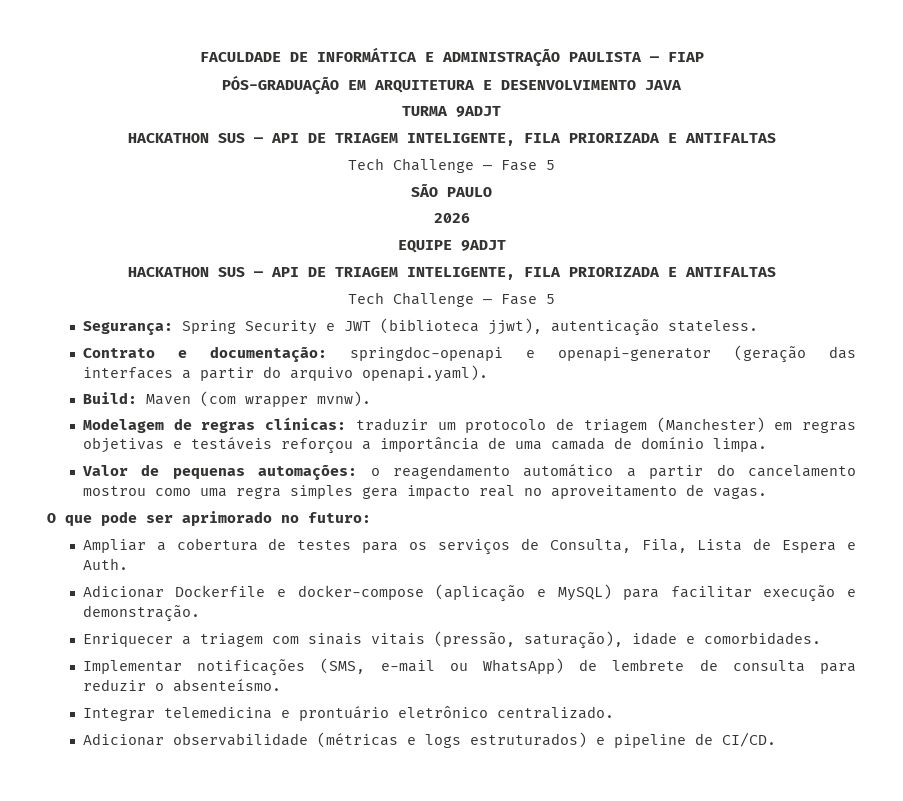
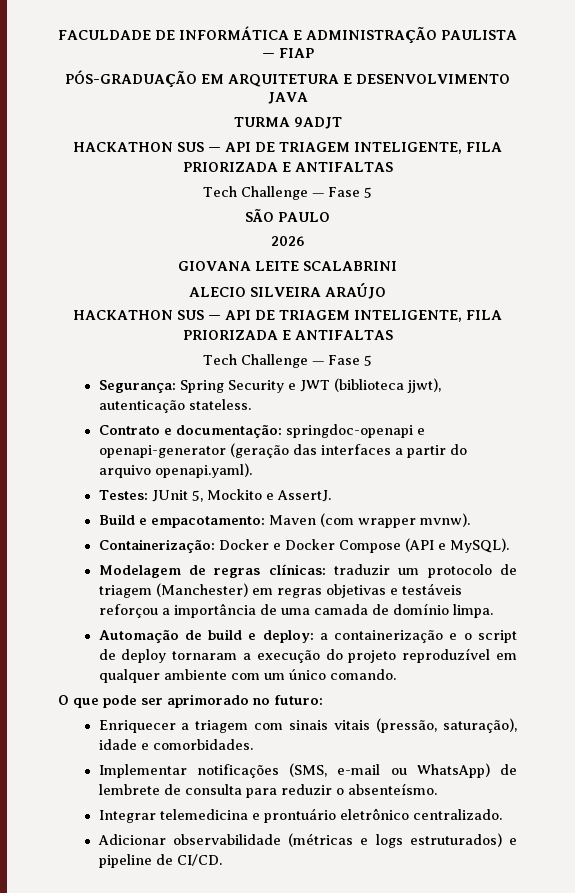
[397,240,506,253] EQUIPE 9ADJT -> [178,261,397,271] [189,283,386,299] GIOVANA LEITE SCALABRINI // ALECIO SILVEIRA ARAÚJO
[82,391,371,407] Build: Maven (com wrapper mvnw). -> [98,489,331,502] [98,513,470,528] [98,538,509,553] Testes: JUnit 5, Mockito e AssertJ. // Build e empacotamento: Maven (com wrapper mvnw). // Containerização: Docker e Docker Compose (API e MySQL).
[82,464,857,480] [82,484,767,499] Valor de pequenas automações: o reagendamento automático a partir do cancelamento mostrou como uma regra simples gera impacto real no aproveitamento de vagas. -> [98,629,517,643] [98,648,517,663] [98,669,396,683] Automação de build e deploy: a containerização e o script de deploy tornaram a execução do projeto reproduzível em qualquer ambiente com um único comando.
[82,538,856,555] [82,558,128,570] [82,584,856,602] [82,605,200,622] // Ampliar a cobertura de testes para os serviços de Consulta, Fila, Lista de Espera e Auth. // Adicionar Dockerfile e docker-compose (aplicação e MySQL) para facilitar execução e demonstração. -> (323, 700) none

